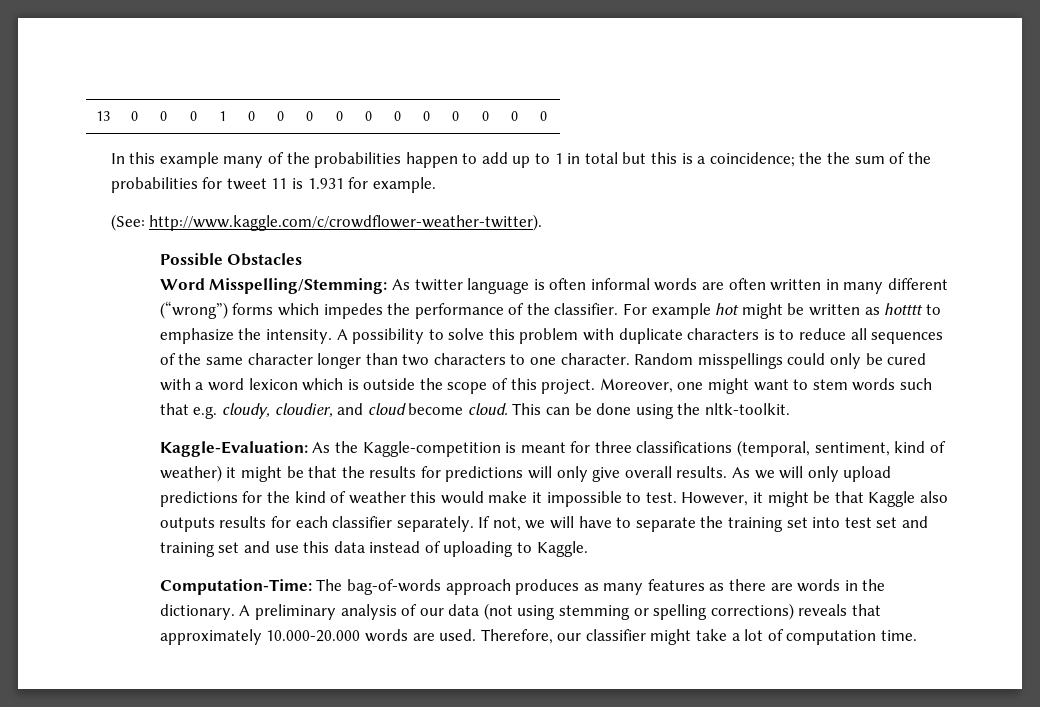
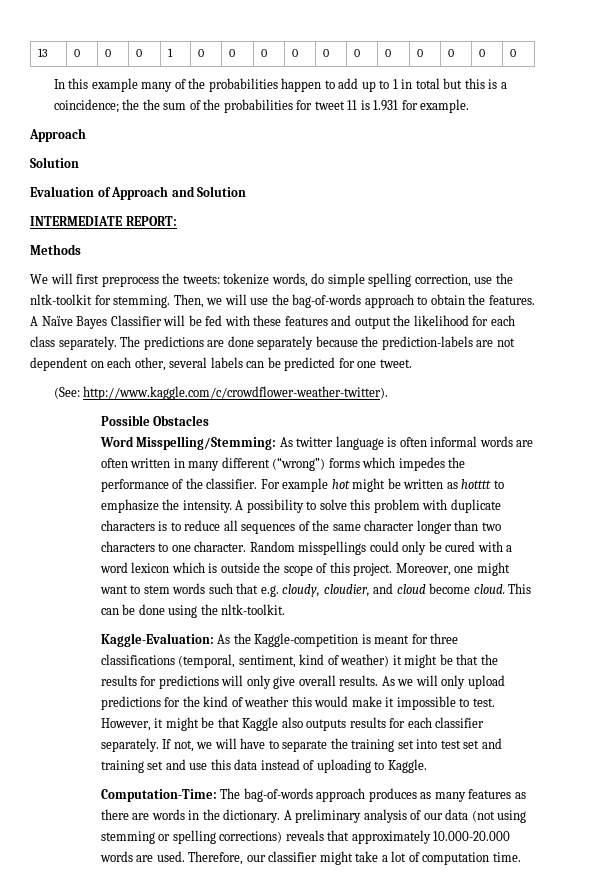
(436, 185) none -> [29,128,86,142] [30,157,79,168] [30,186,247,200] [30,216,177,226] [30,244,81,255] [30,273,513,287] [30,294,535,308] [30,315,515,329] [30,336,515,350] [30,357,412,371] // Approach // Solution // Evaluation of Approach and Solution // INTERMEDIATE REPORT: // Methods // We will first preprocess the tweets: tokenize words, do simple spelling correction, use the nltk-toolkit for stemming. Then, we will use the bag-of-words approach to obtain the features. A Naïve Bayes Classifier will be fed with these features and output the likelihood for each class separately. The predictions are done separately because the prediction-labels are not dependent on each other, several labels can be predicted for one tweet.

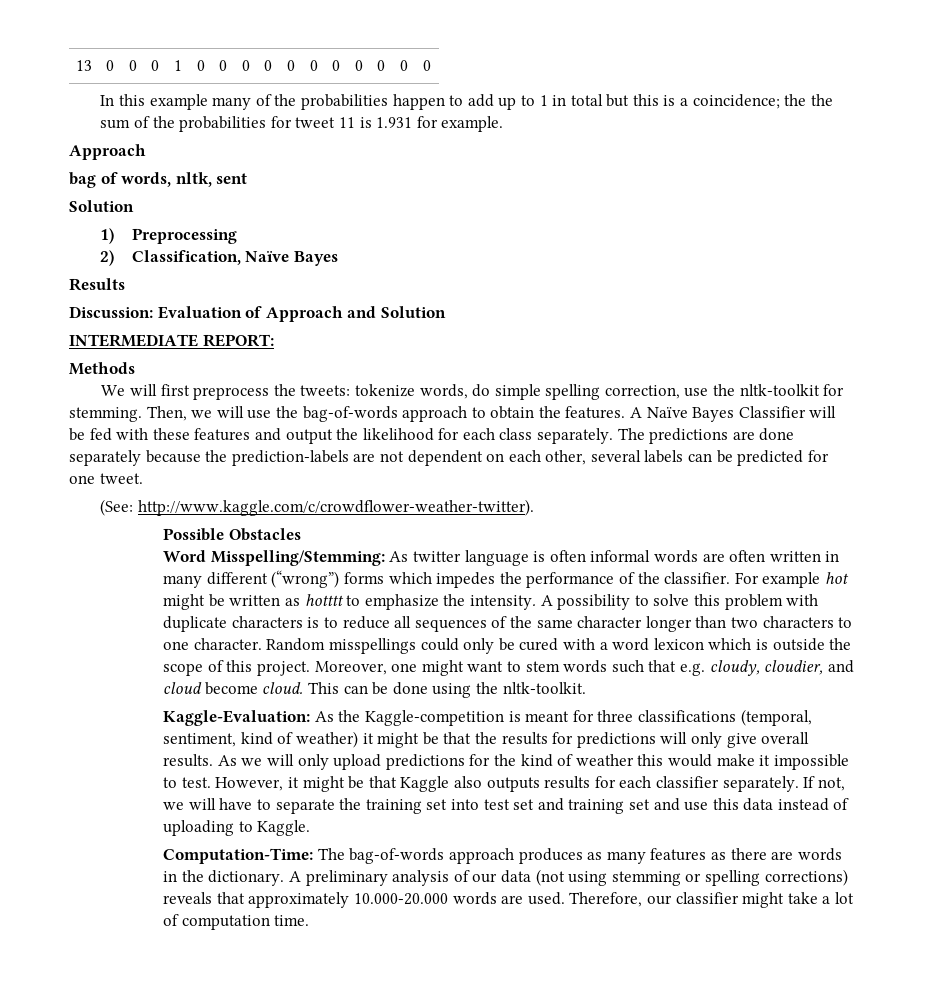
[30,157,79,168] Solution // -> [69,172,248,188] [69,200,134,212] [100,228,237,244] [100,250,339,266] [69,278,125,291] [69,306,153,318] bag of words, nltk, sent // Solution // 1) Preprocessing // 2) Classification, Naïve Bayes // Results // Discussion:

